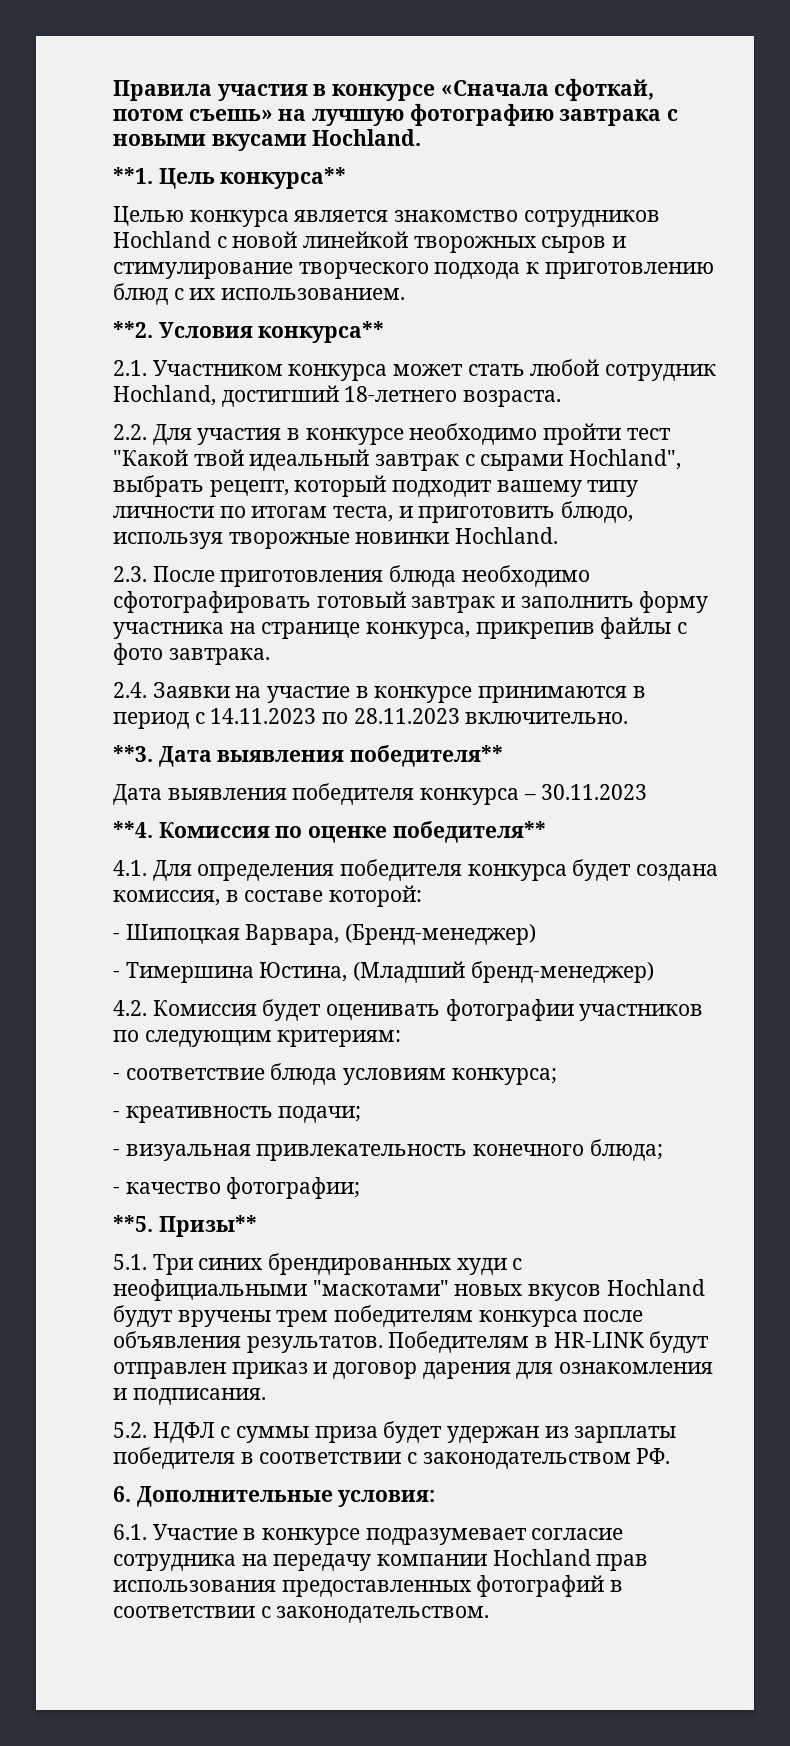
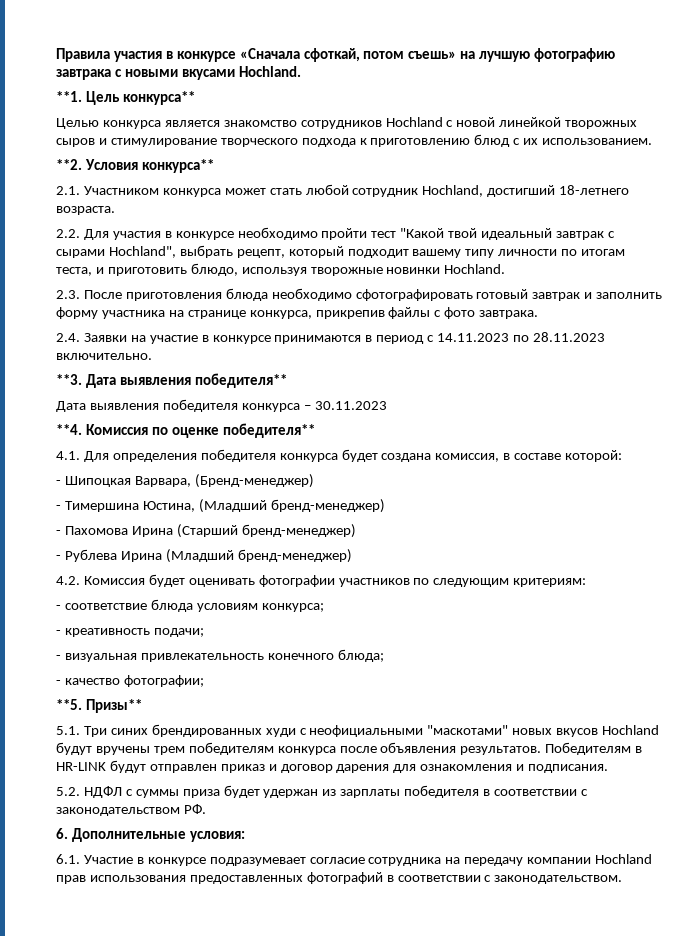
(654, 972) none -> [56,524,356,538] [56,549,352,563] // - Пахомова Ирина (Старший бренд-менеджер) // - Рублева Ирина (Младший бренд-менеджер)

